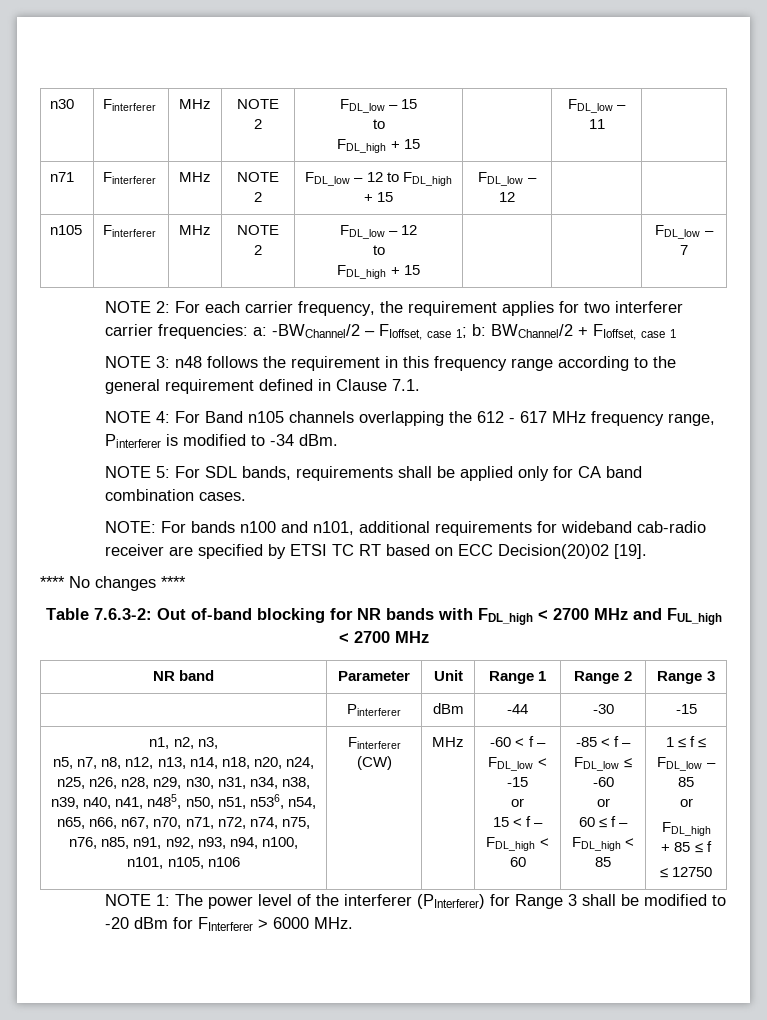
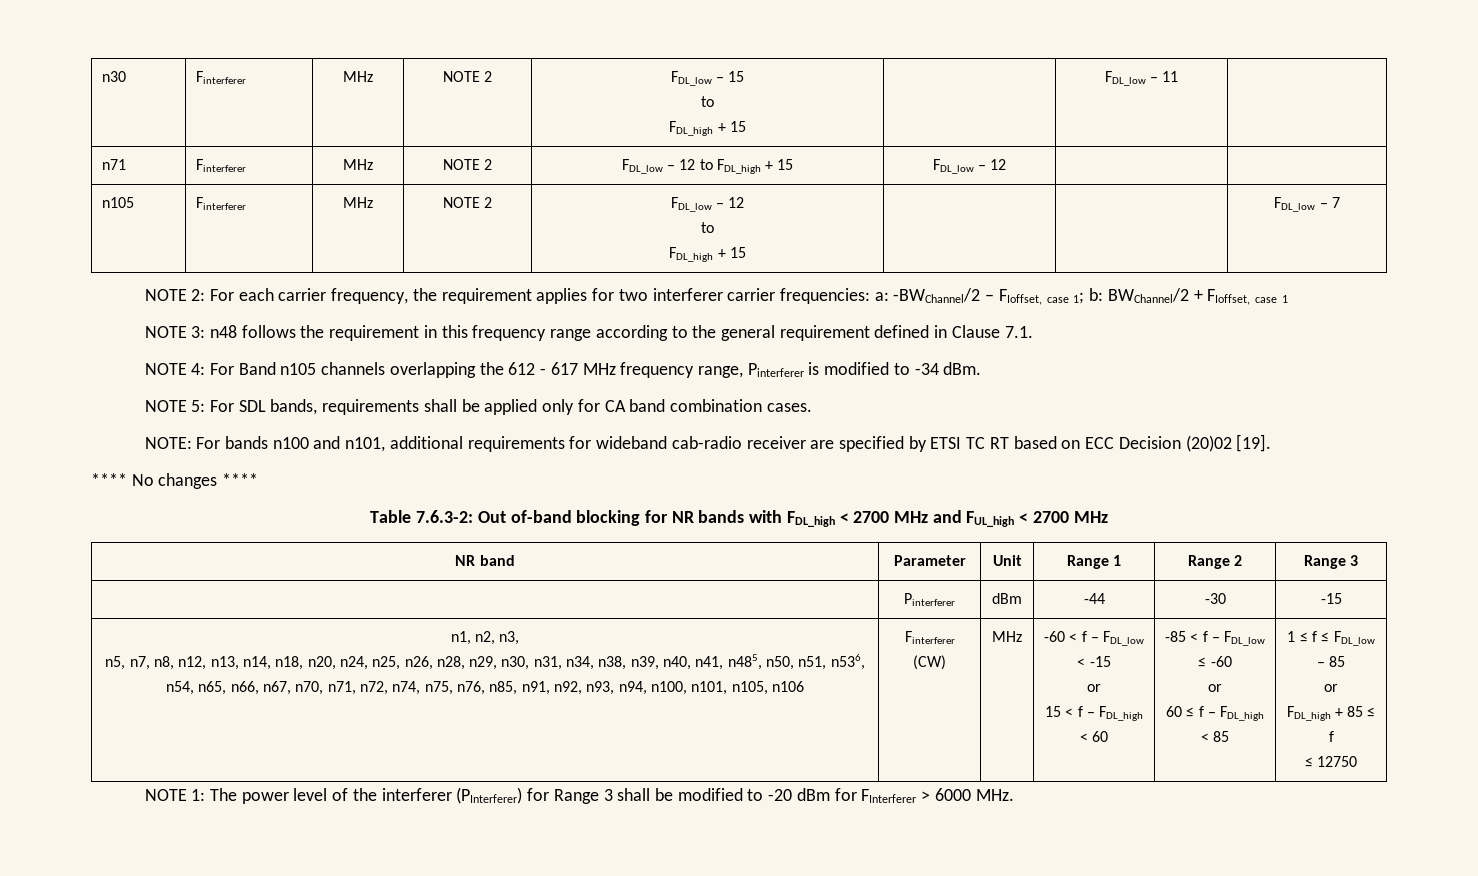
[497,544,609,559] Decision(20)02 -> [1118,435,1232,452] Decision (20)02

